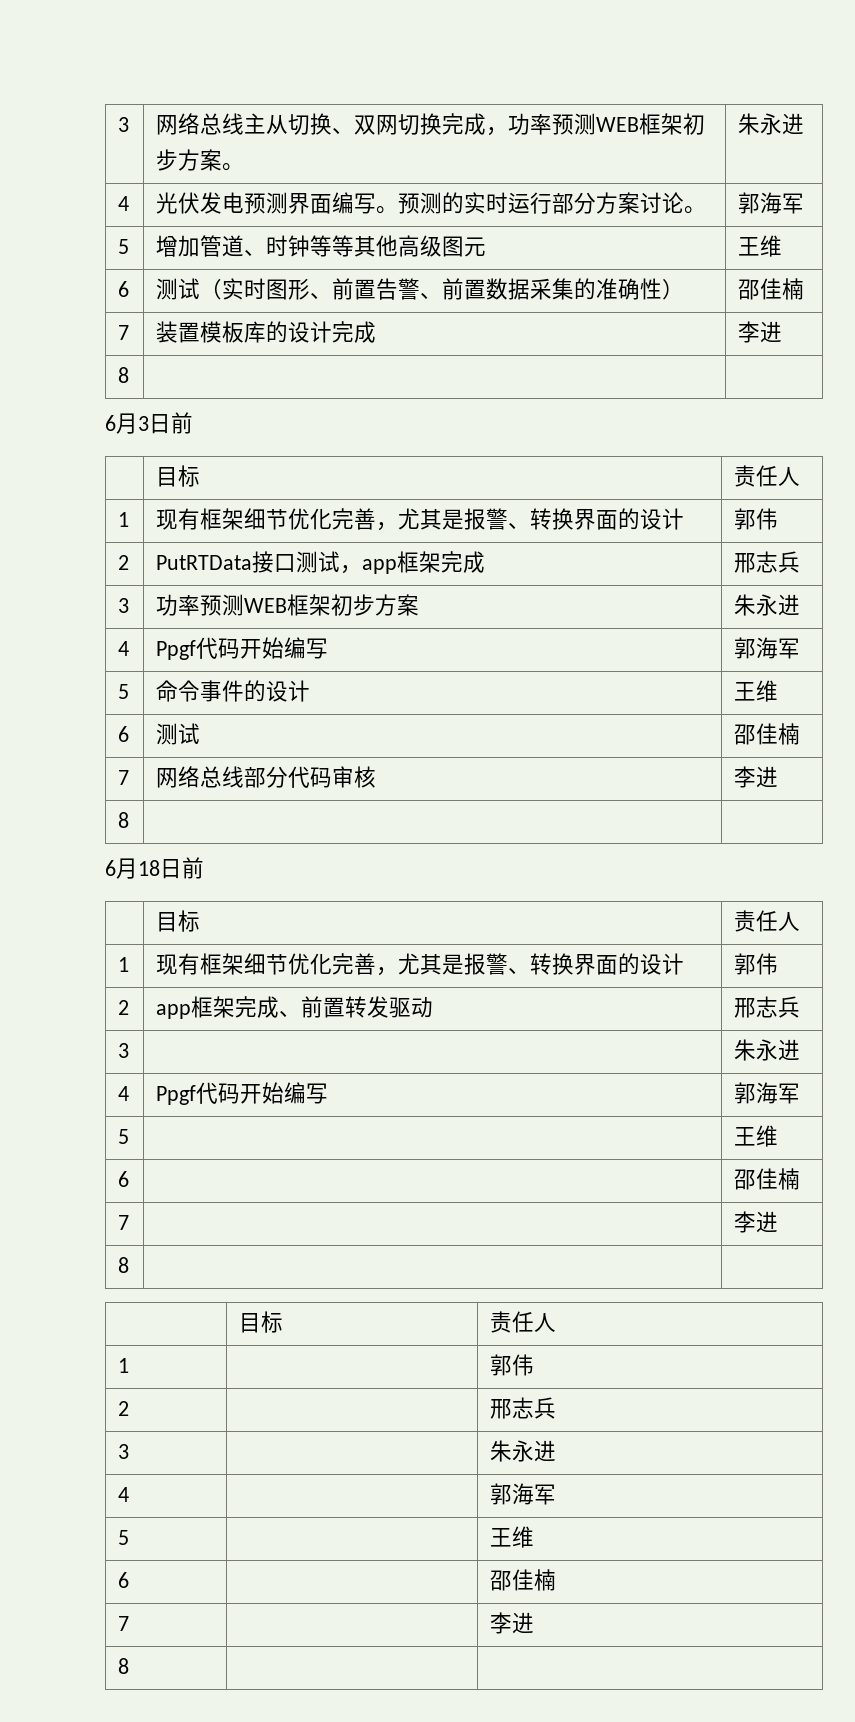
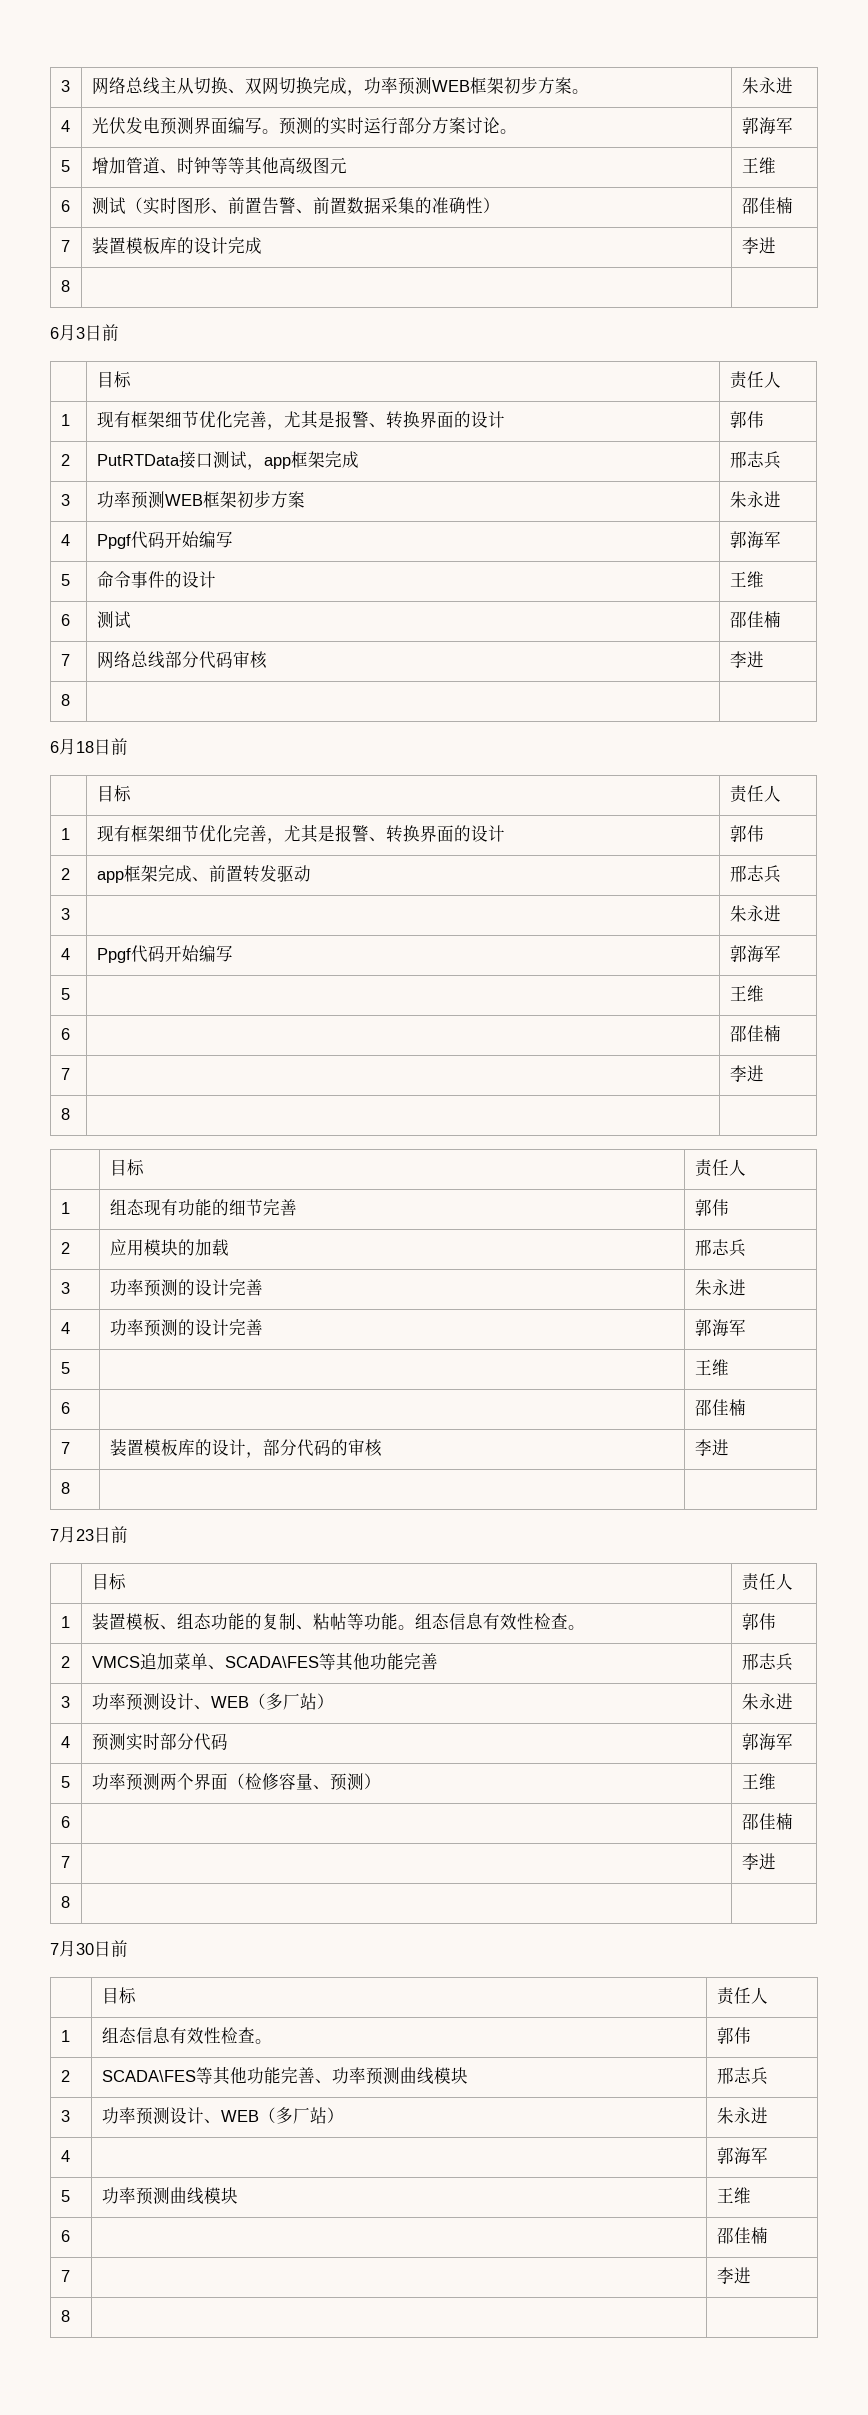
[490,1354,535,1376] [118,1401,130,1416] [490,1397,557,1419] [118,1444,130,1459] [490,1440,557,1462] [118,1487,130,1502] [490,1483,557,1505] [118,1530,130,1545] [490,1526,535,1548] [118,1572,130,1588] [490,1569,557,1591] | 郭伟 // 2 | | 邢志兵 // 3 | | 朱永进 // 4 | | 郭海军 // 5 | | 王维 // 6 | | 邵佳楠 -> [109,1199,297,1216] [694,1199,729,1216] [60,1242,70,1254] [109,1239,229,1256] [694,1239,746,1257] [60,1282,70,1294] [109,1279,263,1297] [694,1279,746,1296] [60,1322,70,1334] [109,1319,263,1337] [694,1319,746,1337] [60,1362,70,1374] [694,1359,729,1376] [60,1402,70,1414] [694,1399,746,1416] [60,1442,70,1454] [109,1439,382,1458] [694,1439,729,1456] [60,1482,70,1494] [50,1526,128,1543] [91,1573,126,1590] [741,1573,793,1591] [60,1616,70,1628] [91,1613,585,1630] [741,1613,776,1630] [60,1656,70,1668] [91,1653,438,1671] [741,1653,793,1671] [60,1696,70,1708] [91,1693,334,1711] [741,1693,793,1710] [60,1736,70,1748] [91,1733,228,1751] [741,1733,793,1751] [60,1776,70,1788] [91,1773,381,1791] [741,1773,776,1790] [60,1816,70,1828] [741,1813,793,1830] [60,1856,70,1868] [741,1853,776,1870] [60,1896,70,1908] [50,1940,128,1957] [101,1987,136,2004] [716,1987,768,2005] [60,2030,70,2042] [101,2027,272,2044] [716,2027,751,2044] [60,2070,70,2082] [101,2067,468,2085] [716,2067,768,2085] [60,2110,70,2122] [101,2107,344,2125] [716,2107,768,2124] [60,2150,70,2162] [716,2147,768,2165] [60,2190,70,2202] [101,2187,238,2205] [716,2187,751,2204] [60,2230,70,2242] [716,2227,768,2244] 组态现有功能的细节完善 | 郭伟 // 2 | 应用模块的加载 | 邢志兵 // 3 | 功率预测的设计完善 | 朱永进 // 4 | 功率预测的设计完善 | 郭海军 // 5 | | 王维 // 6 | | 邵佳楠 // 7 | 装置模板库的设计，部分代码的审核 | 李进 // 8 | | // 7月23日前 // | 目标 | 责任人 // 1 | 装置模板、组态功能的复制、粘帖等功能。组态信息有效性检查。 | 郭伟 // 2 | VMCS追加菜单、SCADA\FES等其他功能完善 | 邢志兵 // 3 | 功率预测设计、WEB（多厂站） | 朱永进 // 4 | 预测实时部分代码 | 郭海军 // 5 | 功率预测两个界面（检修容量、预测） | 王维 // 6 | | 邵佳楠 // 7 | | 李进 // 8 | | // 7月30日前 // | 目标 | 责任人 // 1 | 组态信息有效性检查。 | 郭伟 // 2 | SCADA\FES等其他功能完善、功率预测曲线模块 | 邢志兵 // 3 | 功率预测设计、WEB（多厂站） | 朱永进 // 4 | | 郭海军 // 5 | 功率预测曲线模块 | 王维 // 6 | | 邵佳楠

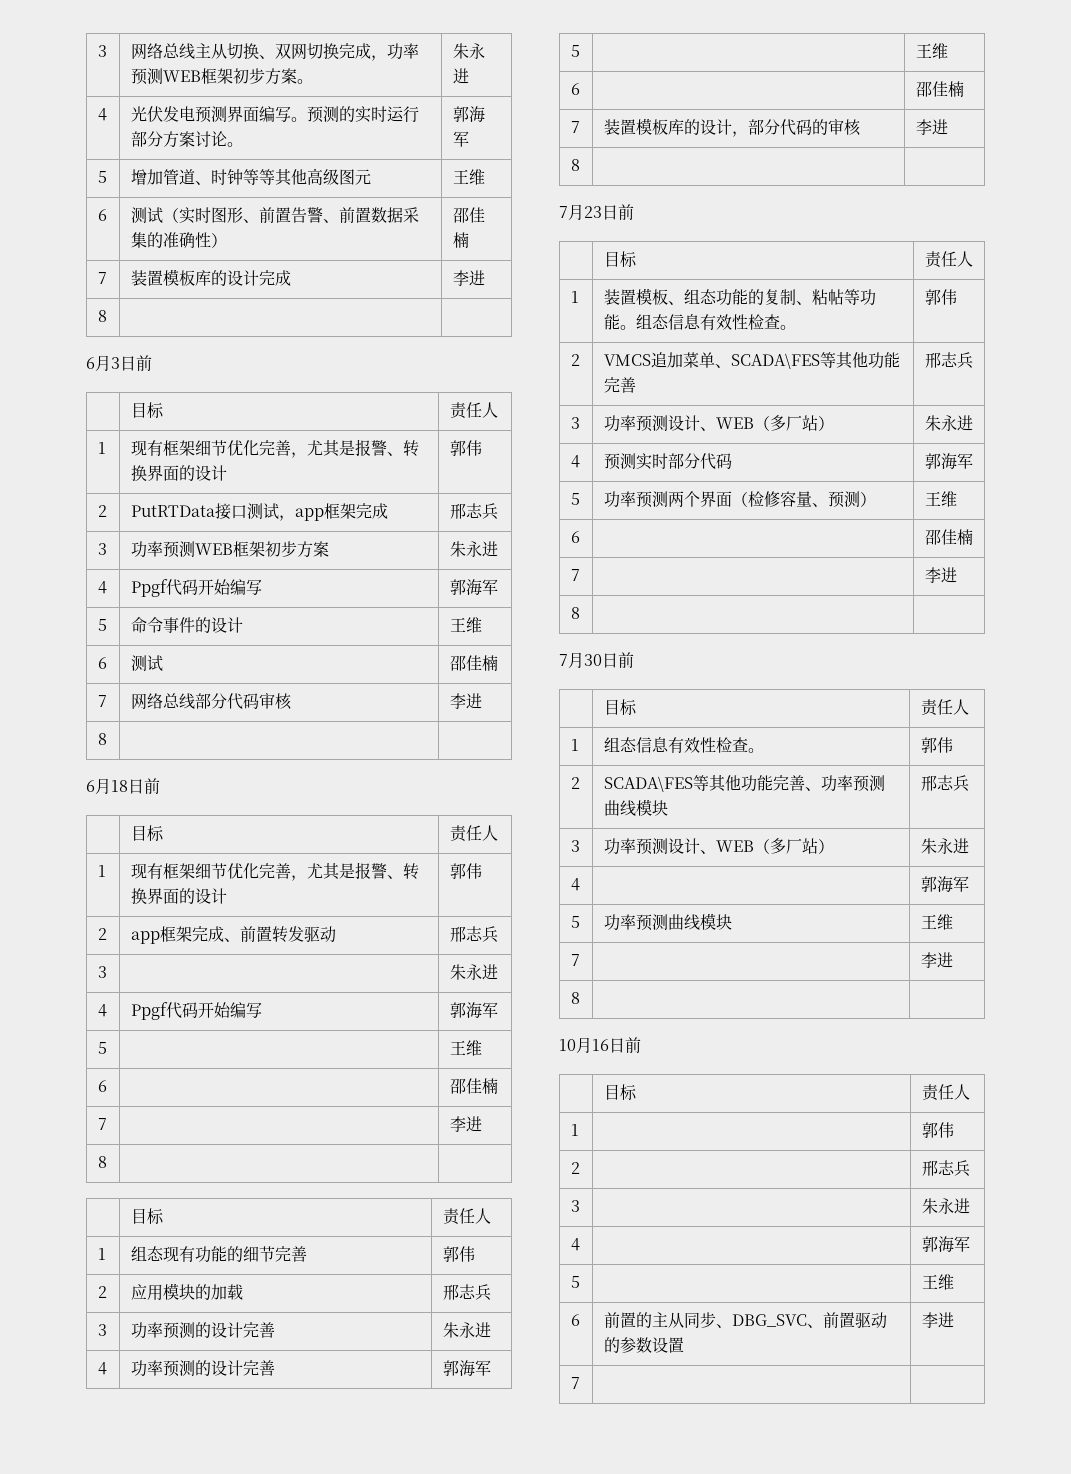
[60,2230,70,2242] [716,2227,768,2244] [60,2270,70,2282] [716,2267,751,2284] [60,2310,70,2322] // 6 | | 邵佳楠 // 7 | | 李进 // 8 | | -> [570,954,580,966] [920,952,953,968] [570,992,580,1004] [559,1037,641,1053] [603,1084,637,1101] [921,1084,970,1101] [570,1124,579,1136] [921,1122,954,1138] [570,1162,580,1174] [921,1160,970,1177] [570,1200,580,1212] [921,1198,970,1214] [570,1238,580,1251] [921,1236,970,1253] [570,1276,580,1288] [921,1274,954,1290] [570,1314,580,1326] [603,1312,887,1329] [603,1337,684,1353] [921,1312,954,1328] [570,1377,580,1389] // 7 | | 李进 // 8 | | // 10月16日前 // | 目标 | 责任人 // 1 | | 郭伟 // 2 | | 邢志兵 // 3 | | 朱永进 // 4 | | 郭海军 // 5 | | 王维 // 6 | 前置的主从同步、DBG_SVC、前置驱动的参数设置 | 李进 // 7 | |

